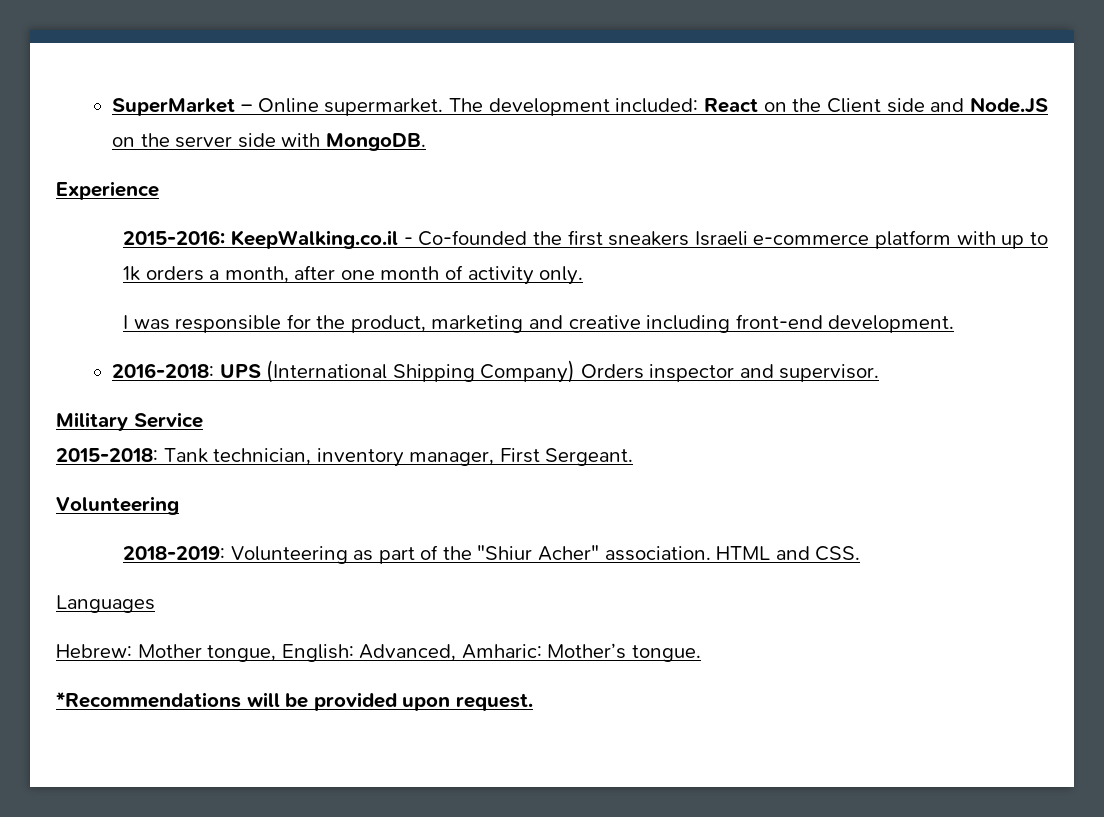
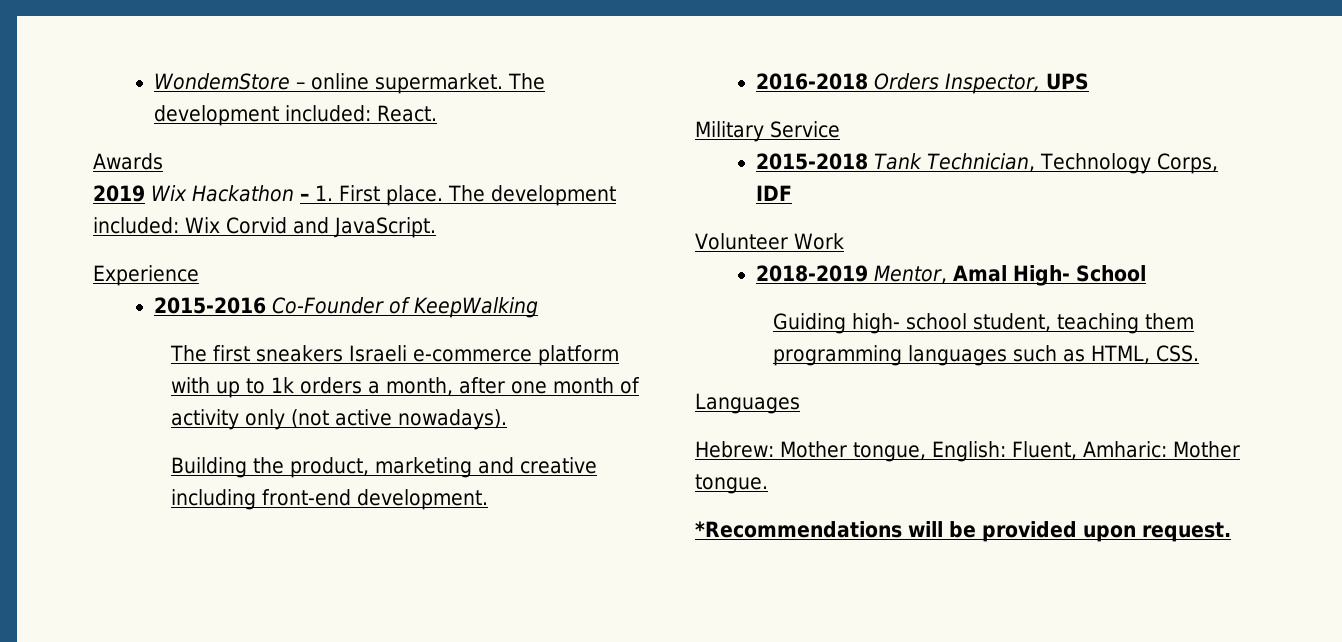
[112,98,319,116] SuperMarket – Online -> [154,73,370,90] WondemStore – online
[703,97,1048,114] [112,133,426,151] [56,181,159,200] [123,230,562,249] React on the Client side and Node.JS on the server side with MongoDB. // Experience // 2015-2016: KeepWalking.co.il - Co-founded the -> [377,105,438,122] [93,153,163,170] [93,185,616,206] [93,217,436,238] [93,265,199,286] [154,297,539,318] [169,345,207,362] React. // Awards // 2019 Wix Hackathon – 1. First place. The development included: Wix Corvid and JavaScript. // Experience // 2015-2016 Co-Founder of KeepWalking // The
[539,266,584,285] [123,314,311,333] only. // I was responsible for -> [244,409,507,430] [170,457,247,478] only (not active nowadays). // Building
[112,360,880,383] [56,412,203,431] [56,448,634,467] [56,496,179,515] [123,545,810,564] 2016-2018: UPS (International Shipping Company) Orders inspector and supervisor. // Military Service // 2015-2018: Tank technician, inventory manager, First Sergeant. // Volunteering // 2018-2019: Volunteering as part of the "Shiur Acher" association. HTML and -> [756,73,1090,94] [695,121,840,142] [756,153,1219,174] [756,185,793,201] [695,233,844,250] [756,265,1147,286] [772,313,1194,334] [772,345,1150,366] 2016-2018 Orders Inspector, UPS // Military Service // 2015-2018 Tank Technician, Technology Corps, IDF // Volunteer Work // 2018-2019 Mentor, Amal High- School // Guiding high- school student, teaching them programming languages such as HTML,
[359,643,627,661] Advanced, Amharic: Mother’s -> [1011,441,1240,460] Fluent, Amharic: Mother

